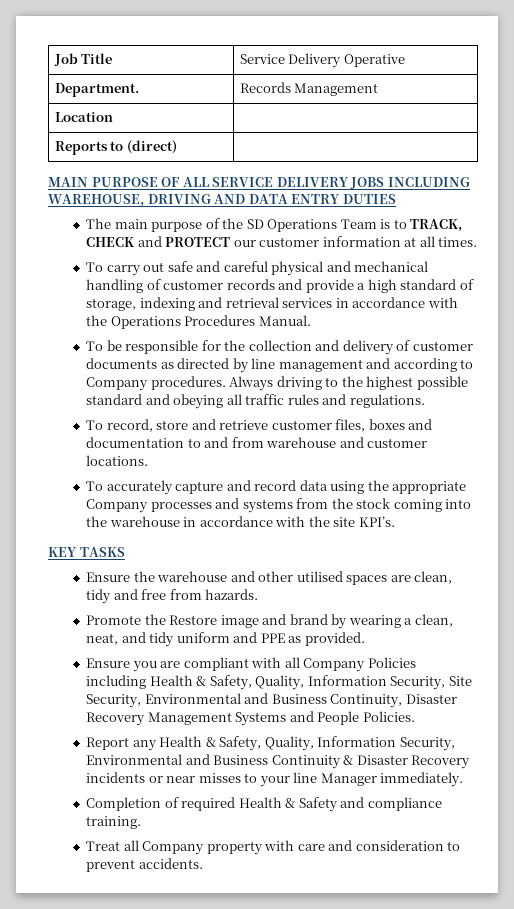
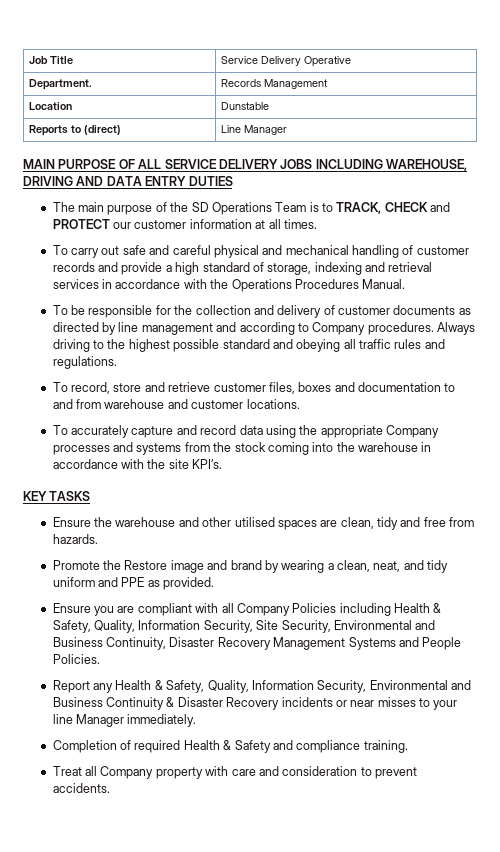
(113, 117) none -> [221,102,270,110] Dunstable
(177, 147) none -> [221,125,288,135] Line Manager

